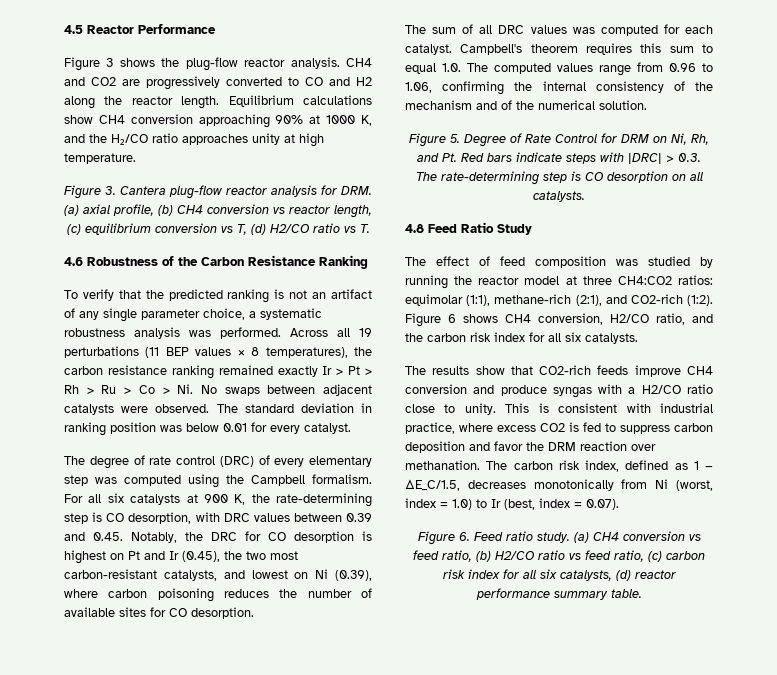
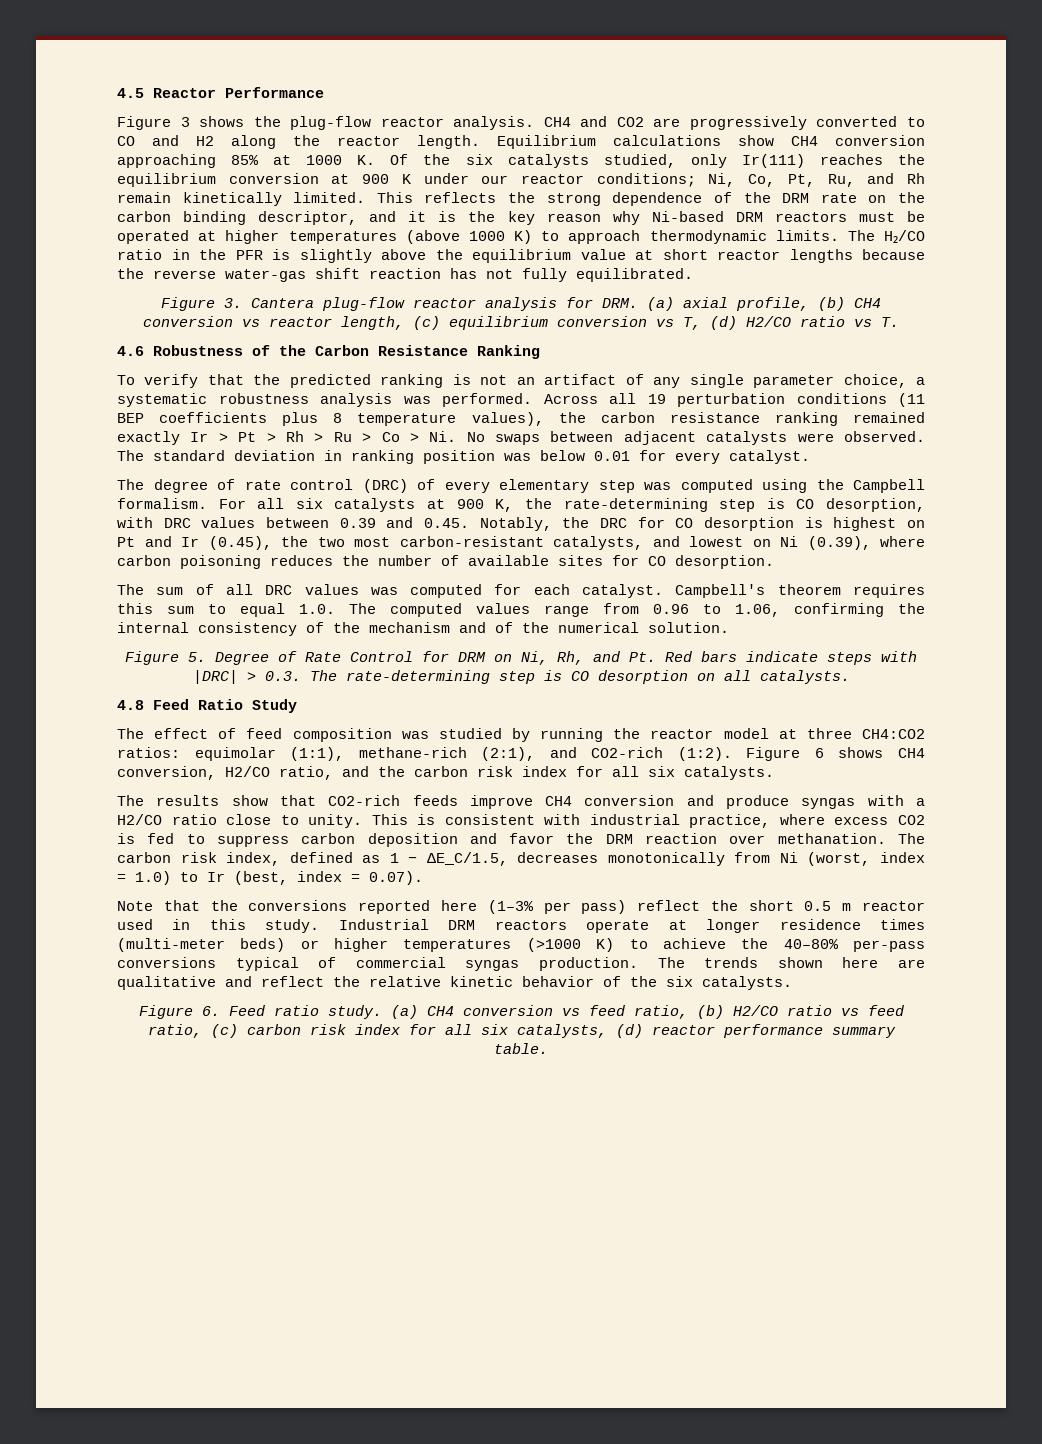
[275,115,304,124] 90% -> [231,155,260,165] 85%
[361,115,372,126] [64,133,324,147] [64,153,136,164] K, and the H₂/CO ratio approaches unity at high temperature. -> [357,154,926,168] [117,173,925,187] [117,192,926,206] [117,211,925,225] [117,230,925,244] [117,249,925,263] [117,268,693,282] K. Of the six catalysts studied, only Ir(111) reaches the equilibrium conversion at 900 K under our reactor conditions; Ni, Co, Pt, Ru, and Rh remain kinetically limited. This reflects the strong dependence of the DRM rate on the carbon binding descriptor, and it is the key reason why Ni-based DRM reactors must be operated at higher temperatures (above 1000 K) to approach thermodynamic limits. The H₂/CO ratio in the PFR is slightly above the equilibrium value at short reactor lengths because the reverse water-gas shift reaction has not fully equilibrated.
[64,346,348,358] perturbations (11 BEP values × 8 temperatures), -> [677,393,925,407] [117,412,544,426] perturbation conditions (11 BEP coefficients plus 8 temperature values),
(619, 504) none -> [117,900,926,914] [117,919,926,933] [117,938,926,952] [117,957,926,971] [117,976,792,990] // Note that the conversions reported here (1–3% per pass) reflect the short 0.5 m reactor used in this study. Industrial DRM reactors operate at longer residence times (multi-meter beds) or higher temperatures (>1000 K) to achieve the 40–80% per-pass conversions typical of commercial syngas production. The trends shown here are qualitative and reflect the relative kinetic behavior of the six catalysts.

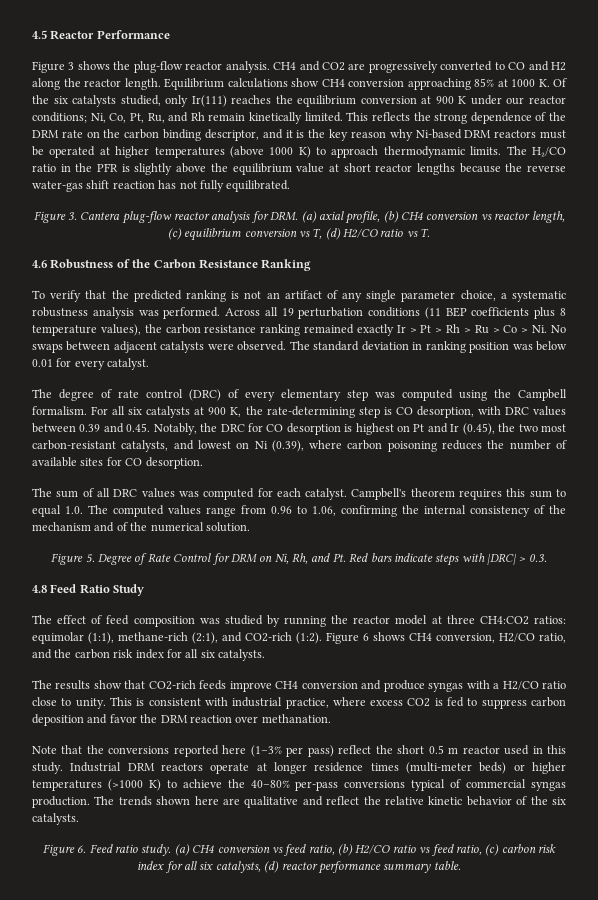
[309,670,850,684] The rate-determining step is CO desorption on all catalysts. -> (547, 558) none
[897,833,925,844] [117,852,926,866] [117,871,423,885] The carbon risk index, defined as 1 − ΔE_C/1.5, decreases monotonically from Ni (worst, index = 1.0) to Ir (best, index = 0.07). -> (331, 718) none

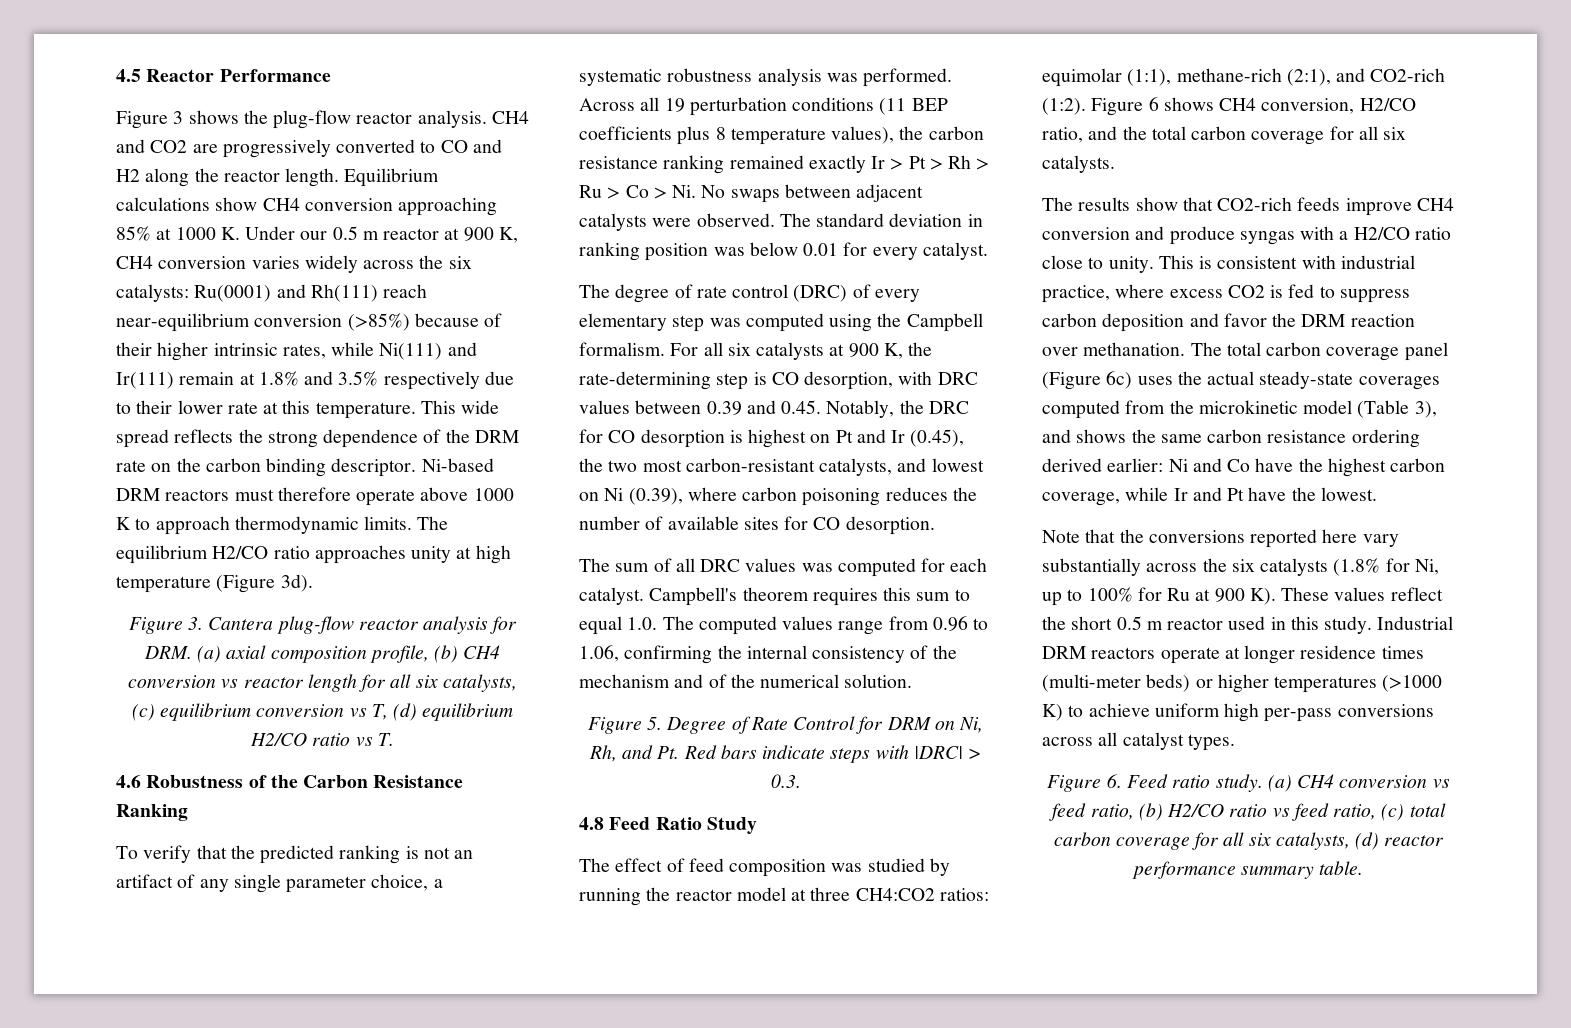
[553,78,567,87] [32,95,567,107] [32,112,369,124] Of the six catalysts studied, only Ir(111) reaches the equilibrium conversion at 900 K under our reactor conditions; Ni, Co, Pt, Ru, and Rh remain kinetically limited. This -> [245,226,518,243] [116,255,472,273] [116,284,428,302] [116,313,503,332] [116,342,477,361] [116,371,514,390] [116,400,500,419] [116,429,169,448] Under our 0.5 m reactor at 900 K, CH4 conversion varies widely across the six catalysts: Ru(0001) and Rh(111) reach near-equilibrium conversion (>85%) because of their higher intrinsic rates, while Ni(111) and Ir(111) remain at 1.8% and 3.5% respectively due to their lower rate at this temperature. This wide spread
[204,129,566,141] [32,146,311,158] descriptor, and it is the key reason why Ni-based DRM reactors must be operated at higher temperatures (above 1000 K) -> [331,458,494,477] [116,487,514,506] [116,517,131,530] descriptor. Ni-based DRM reactors must therefore operate above 1000 K
[531,147,566,157] [32,163,566,175] [32,180,291,192] H₂/CO ratio in the PFR is slightly above the equilibrium value at short reactor lengths because the reverse water-gas shift reaction has not fully equilibrated. -> [116,545,511,564] [116,574,313,593] equilibrium H2/CO ratio approaches unity at high temperature (Figure 3d).
(344, 215) none -> [270,646,367,663] composition
[531,211,565,223] length, -> [307,674,517,692] length for all six catalysts,
(341, 234) none -> [422,703,514,721] equilibrium
[74,649,164,659] carbon risk index -> [1151,126,1325,145] total carbon coverage
(331, 718) none -> [1190,342,1448,361] [1042,371,1440,390] [1042,400,1437,419] [1042,429,1420,448] [1042,458,1446,477] [1042,487,1377,506] The total carbon coverage panel (Figure 6c) uses the actual steady-state coverages computed from the microkinetic model (Table 3), and shows the same carbon resistance ordering derived earlier: Ni and Co have the highest carbon coverage, while Ir and Pt have the lowest.
[250,745,334,757] (1–3% per pass) -> [1362,534,1399,547] [1042,558,1439,576] [1042,587,1386,606] vary substantially across the six catalysts (1.8% for Ni, up to 100% for Ru at 900 K). These values
[227,779,567,791] [32,796,566,808] [32,813,79,825] the 40–80% per-pass conversions typical of commercial syngas production. The trends shown here are qualitative and reflect the relative kinetic behavior of the six catalysts. -> [1154,703,1434,722] [1042,732,1235,751] uniform high per-pass conversions across all catalyst types.
[501,844,557,853] [137,861,165,870] carbon risk index -> [1409,803,1446,817] [1053,832,1190,850] total carbon coverage

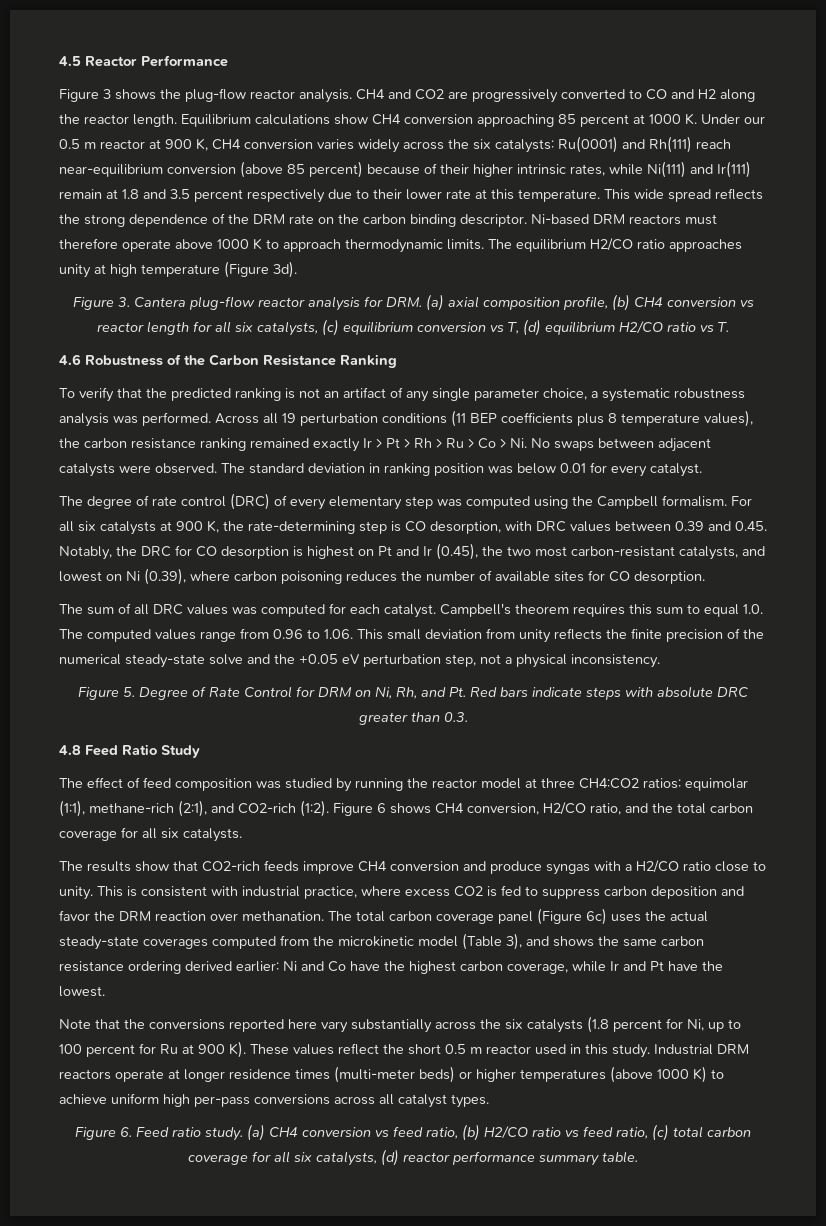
[116,226,151,241] 85% -> [558,114,629,127] 85 percent
[347,313,410,331] (>85%) -> [240,161,363,178] (above 85 percent)
[258,371,379,386] 1.8% and 3.5% -> [122,189,243,202] 1.8 and 3.5 percent
[579,645,957,664] [579,674,913,688] 1.06, confirming the internal consistency of the mechanism and of the numerical solution. -> [324,628,764,643] [59,654,660,668] 1.06. This small deviation from unity reflects the finite precision of the numerical steady-state solve and the +0.05 eV perturbation step, not a physical inconsistency.
[913,746,982,759] |DRC| > -> [657,686,749,698] [358,712,440,725] absolute DRC greater than
[1333,558,1381,576] (1.8% -> [587,1016,662,1033] (1.8 percent
[1087,587,1133,602] 100% -> [59,1044,135,1057] 100 percent
[1382,675,1443,692] (>1000 -> [610,1066,689,1083] (above 1000

